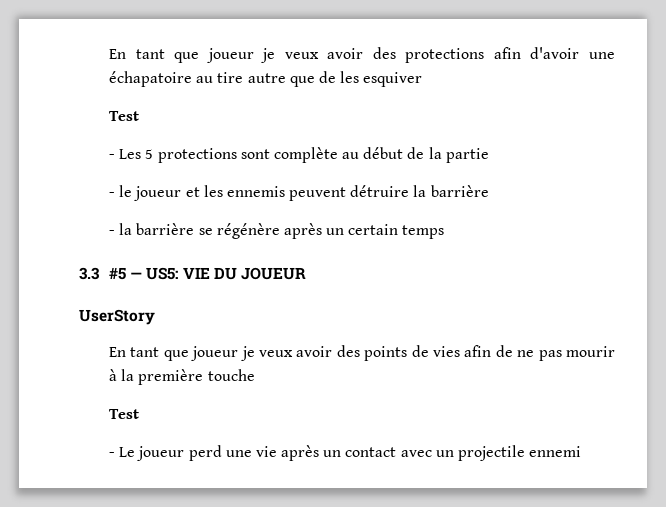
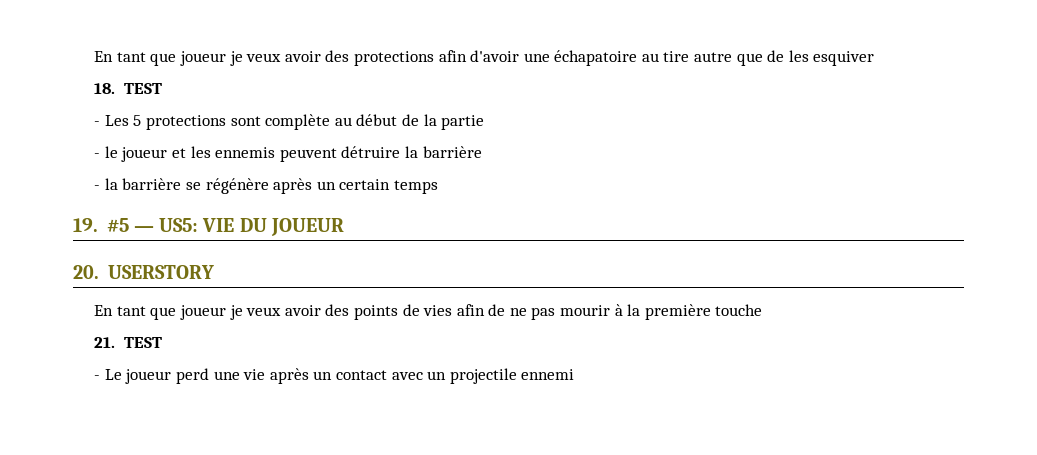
[109,111,140,121] Test -> [94,83,162,94] 18. TEST
[79,267,100,280] 3.3 -> [73,218,98,232] 19.
[79,309,155,325] UserStory -> [73,265,214,279] 20. USERSTORY
[109,409,140,419] Test -> [94,337,162,348] 21. TEST

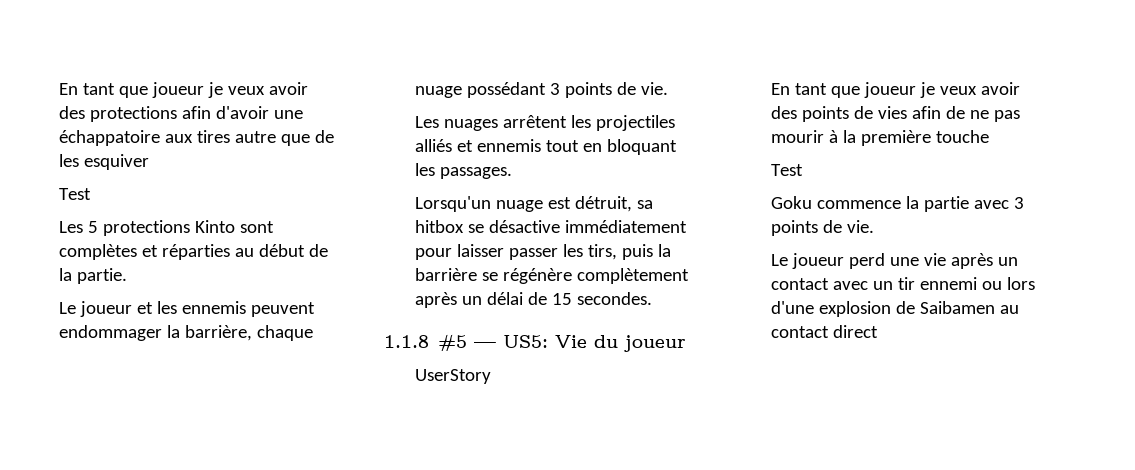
[554,50,690,66] échapatoire au tire -> [59,130,231,146] échappatoire aux tires
[94,83,162,94] [94,114,331,130] 18. TEST // - Les 5 protections sont complète -> [59,188,92,200] [59,220,275,236] [59,244,231,260] Test // Les 5 protections Kinto sont complètes et réparties
[441,115,485,130] [94,146,118,158] partie // - le -> [77,268,128,284] [59,302,77,314] partie. // Le
[341,146,482,158] [94,185,101,190] détruire la barrière // - -> [59,325,314,341] [415,82,669,98] [415,115,676,131] [415,139,678,155] [415,163,513,179] [415,196,654,212] [415,220,688,233] [415,244,654,260] endommager la barrière, chaque nuage possédant 3 points de vie. // Les nuages arrêtent les projectiles alliés et ennemis tout en bloquant les passages. // Lorsqu'un nuage est détruit, sa hitbox se désactive immédiatement pour laisser passer les tirs, puis
[273,178,438,194] [73,218,344,236] [73,265,214,279] après un certain temps // 19. #5 — US5: VIE DU JOUEUR // 20. USERSTORY -> [577,268,690,284] [415,292,653,308] [384,334,687,352] [415,369,492,384] complètement après un délai de 15 secondes. // 1.1.8 #5 — US5: Vie du joueur // UserStory
[94,337,162,348] [94,375,101,380] 21. TEST // - -> [771,164,804,176] [771,196,1025,212] [771,220,875,236] Test // Goku commence la partie avec 3 points de vie. //
[449,368,575,384] projectile ennemi -> [898,277,1036,290] [771,301,1020,317] [771,325,879,338] tir ennemi ou lors d'une explosion de Saibamen au contact direct

